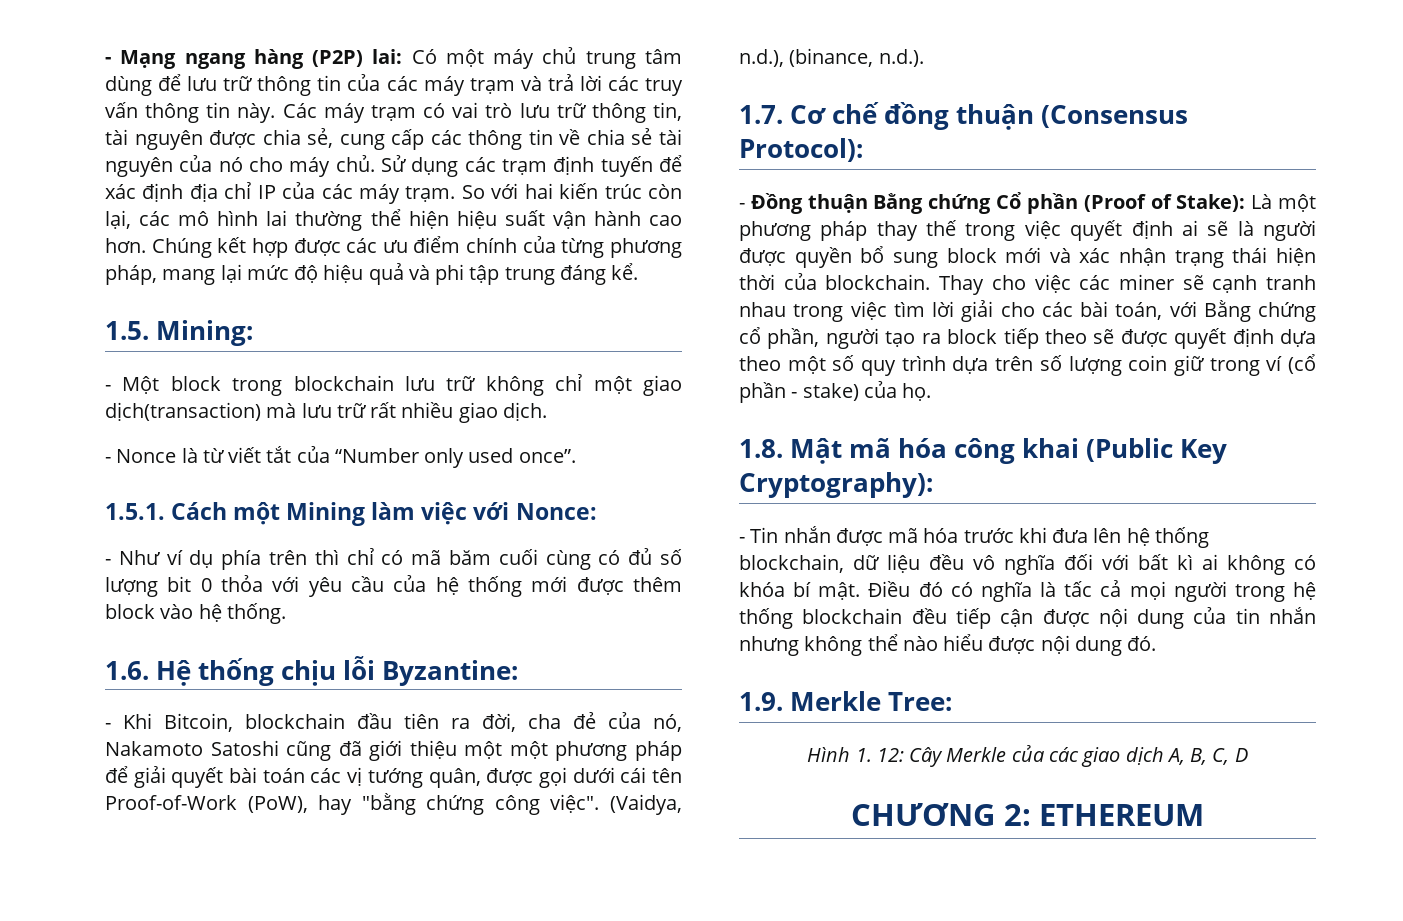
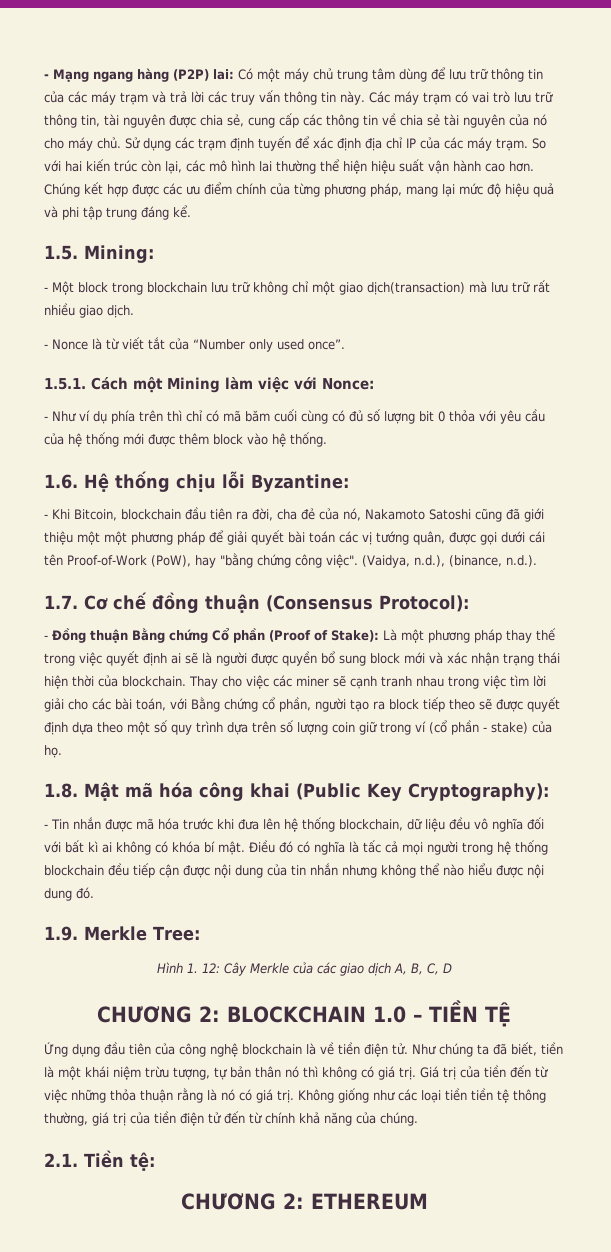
(1248, 755) none -> [97,1000,511,1027] [44,1042,563,1057] [44,1065,548,1080] [44,1088,546,1103] [44,1111,418,1126] [44,1150,155,1171] // CHƯƠNG 2: BLOCKCHAIN 1.0 – TIỀN TỆ // Ứng dụng đầu tiên của công nghệ blockchain là về tiền điện tử. Như chúng ta đã biết, tiền là một khái niệm trừu tượng, tự bản thân nó thì không có giá trị. Giá trị của tiền đến từ việc những thỏa thuận rằng là nó có giá trị. Không giống như các loại tiền tiền tệ thông thường, giá trị của tiền điện tử đến từ chính khả năng của chúng. // 2.1. Tiền tệ:

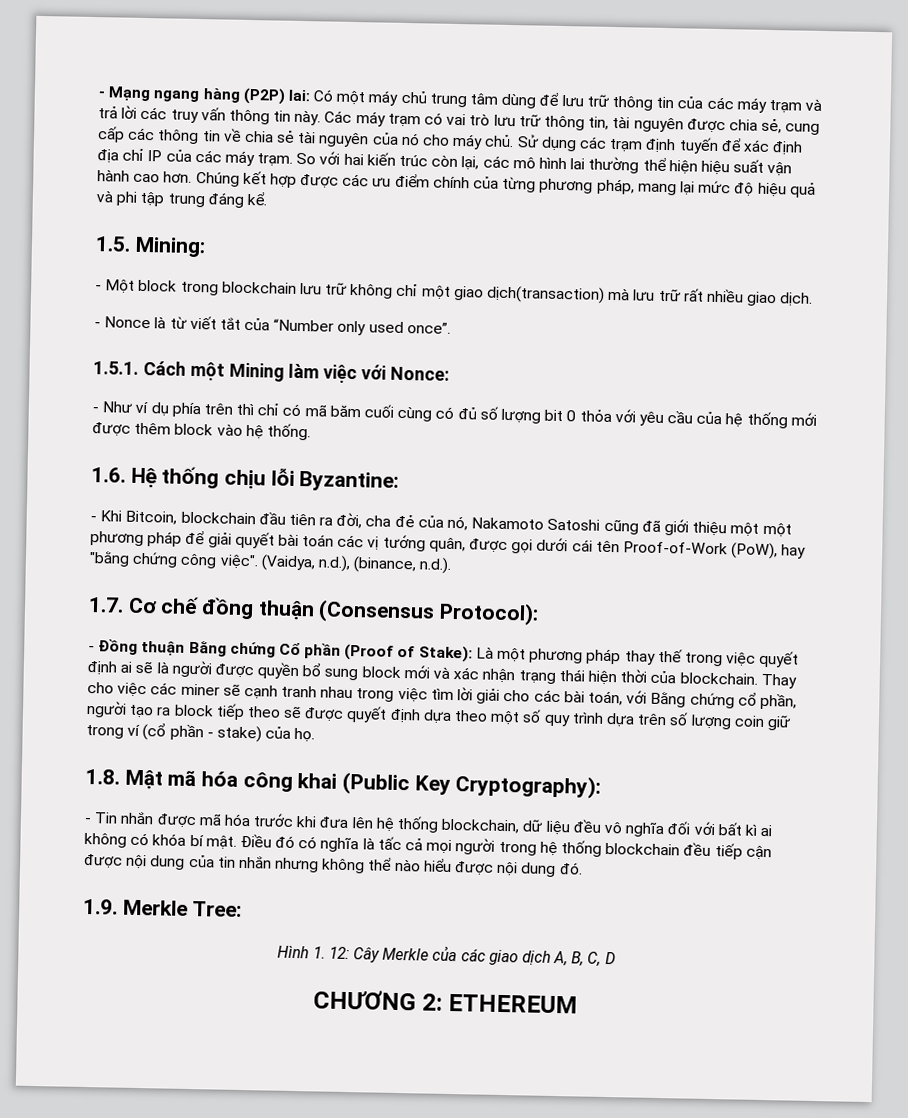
[97,1000,511,1027] [44,1042,563,1057] [44,1065,548,1080] [44,1088,546,1103] [44,1111,418,1126] [44,1150,155,1171] // CHƯƠNG 2: BLOCKCHAIN 1.0 – TIỀN TỆ // Ứng dụng đầu tiên của công nghệ blockchain là về tiền điện tử. Như chúng ta đã biết, tiền là một khái niệm trừu tượng, tự bản thân nó thì không có giá trị. Giá trị của tiền đến từ việc những thỏa thuận rằng là nó có giá trị. Không giống như các loại tiền tiền tệ thông thường, giá trị của tiền điện tử đến từ chính khả năng của chúng. // 2.1. Tiền tệ: -> (616, 958) none

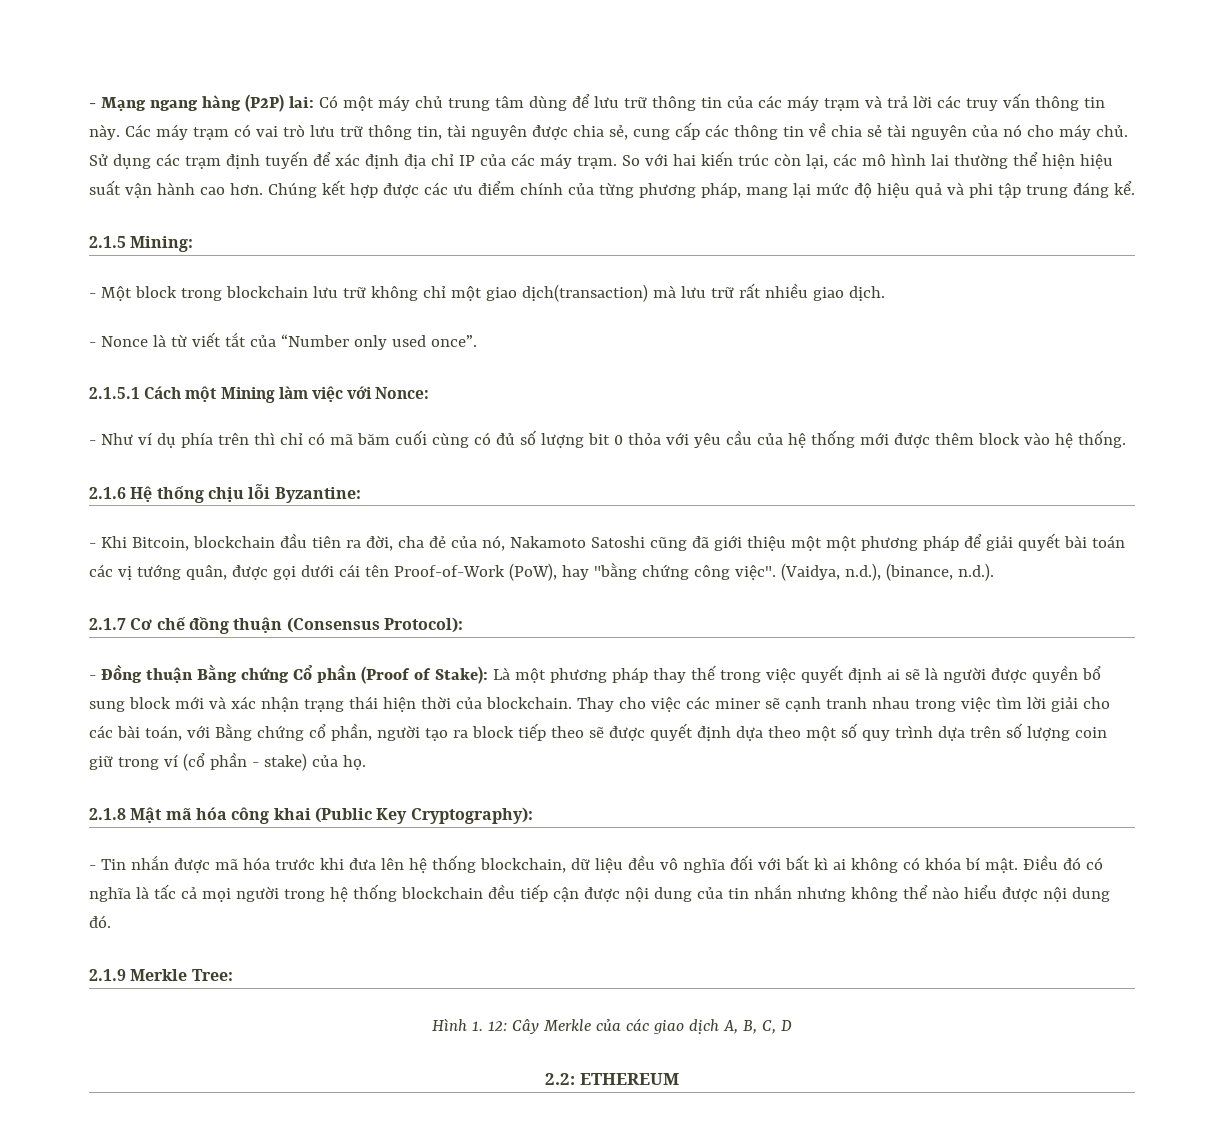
[95,236,131,252] 1.5. -> [89,236,126,248] 2.1.5
[93,361,139,375] 1.5.1. -> [89,387,140,399] 2.1.5.1
[91,467,126,483] 1.6. -> [89,487,126,499] 2.1.6
[88,597,124,613] 1.7. -> [89,618,126,630] 2.1.7
[85,768,120,785] 1.8. -> [89,808,126,820] 2.1.8
[83,898,118,915] 1.9. -> [89,969,126,981] 2.1.9
[313,989,443,1011] CHƯƠNG 2: -> [545,1073,576,1085] 2.2:

